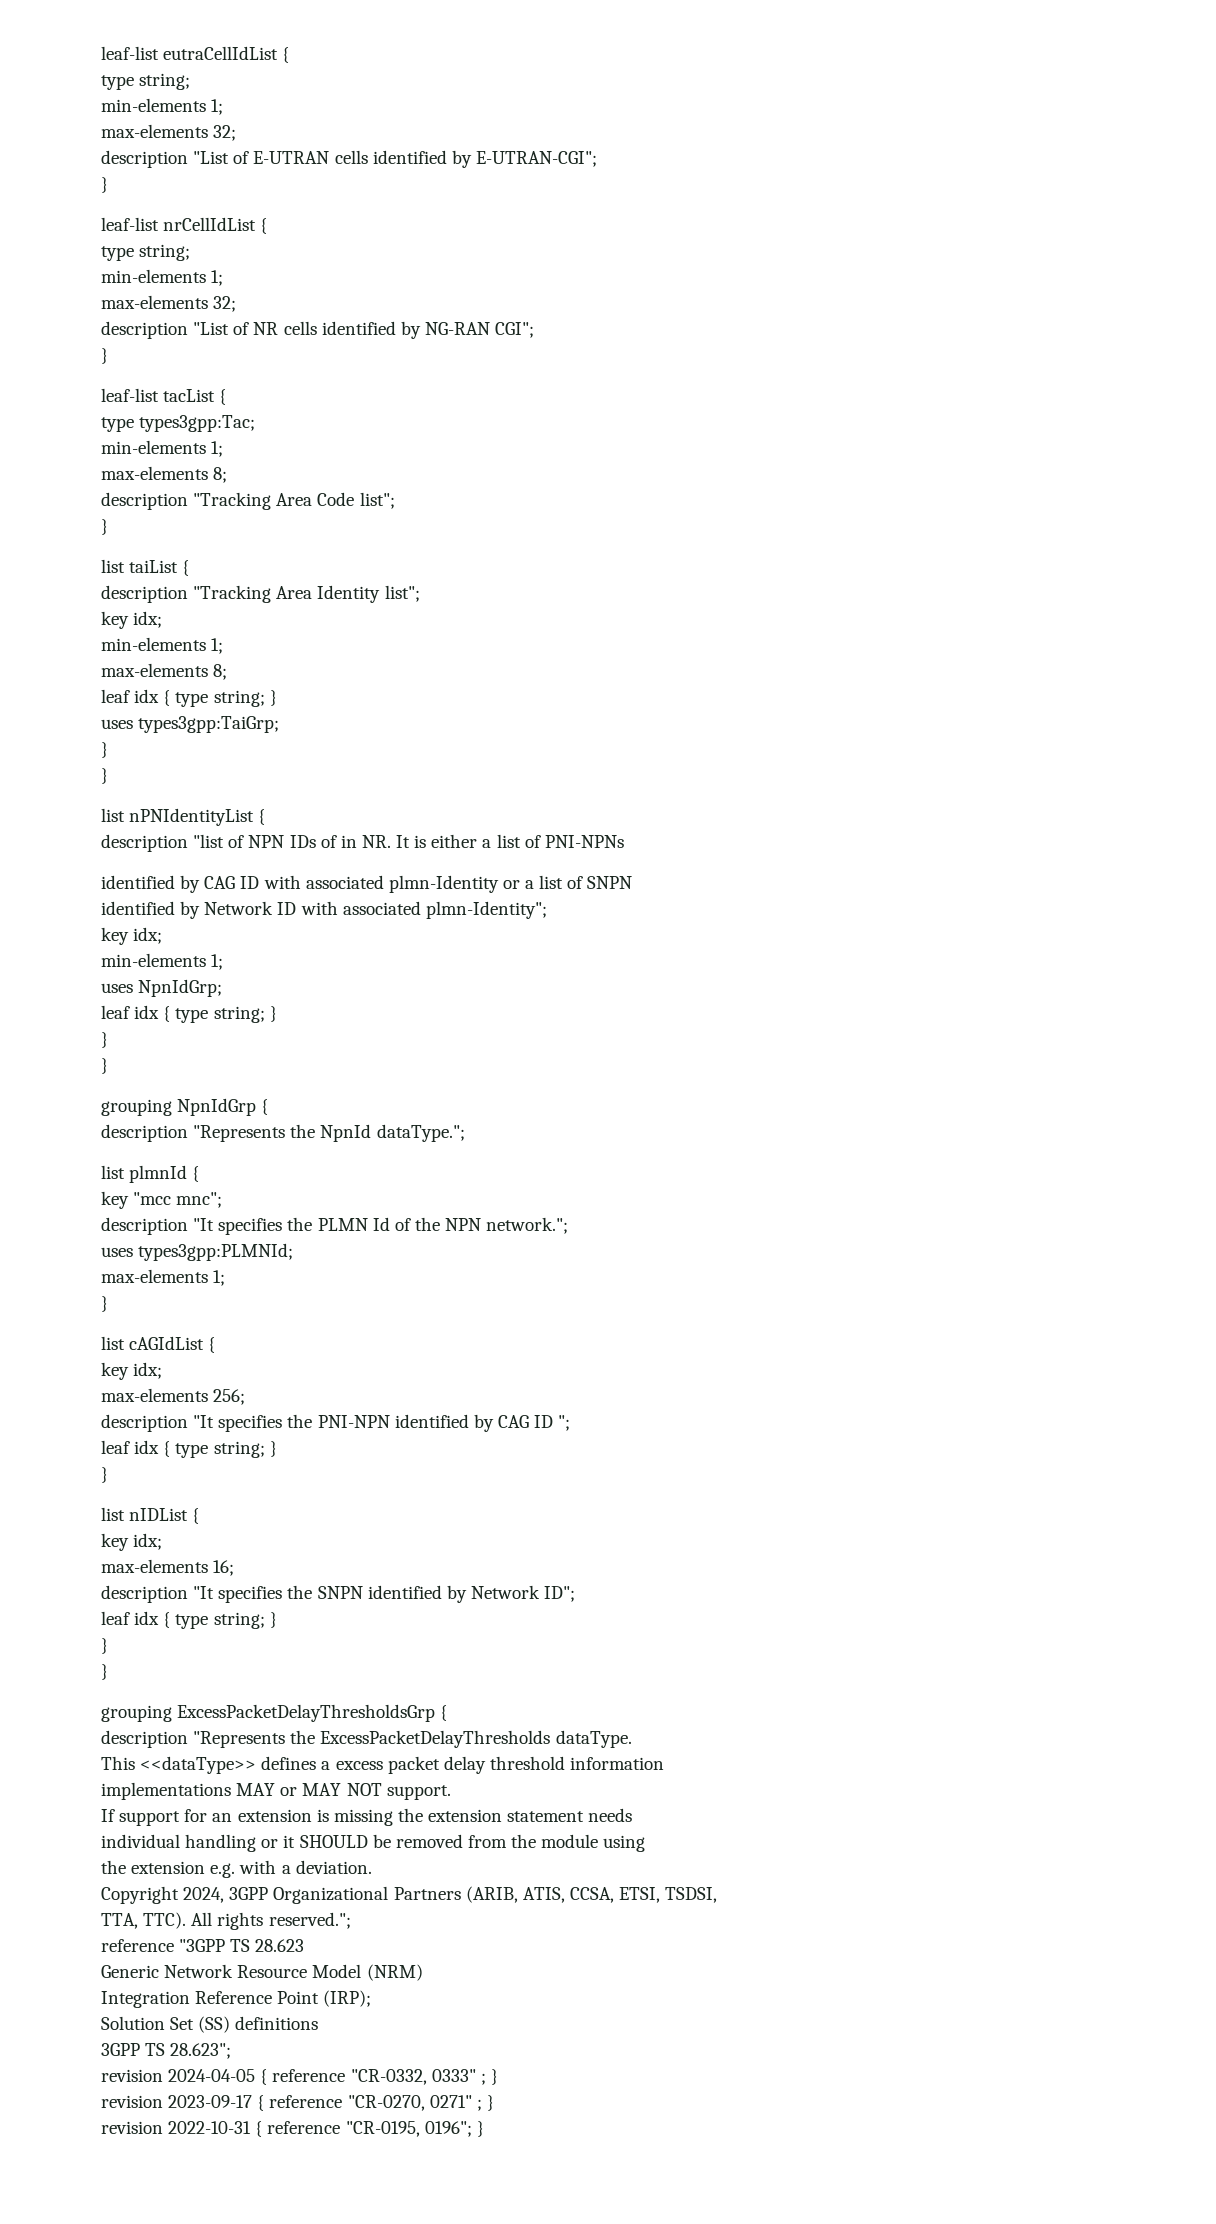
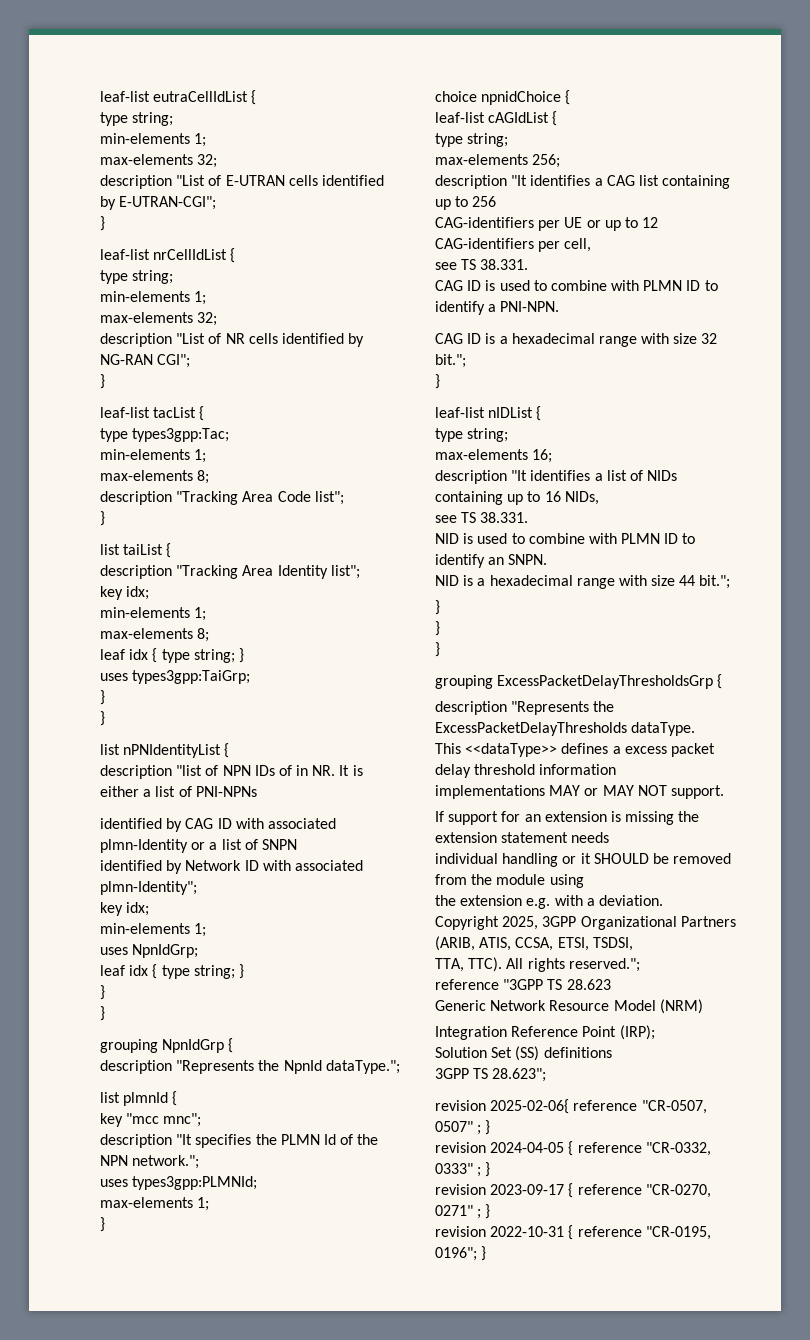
[101,1336,125,1350] list -> [435,90,571,105] [435,112,485,123] choice npnidChoice { // leaf-list
[101,1362,163,1380] key idx; -> [435,133,509,147] type string;
[218,1414,571,1432] [101,1440,277,1458] [101,1467,108,1483] [101,1507,125,1521] specifies the PNI-NPN identified by CAG ID "; // leaf idx { type string; } // } // list -> [530,175,731,189] [435,196,497,210] [435,217,659,231] [435,238,592,252] [435,259,529,270] [435,280,718,291] [435,301,560,315] [435,333,718,347] [435,354,466,368] [435,374,440,389] [435,407,485,418] identifies a CAG list containing up to 256 // CAG-identifiers per UE or up to 12 CAG-identifiers per cell, // see TS 38.331. // CAG ID is used to combine with PLMN ID to identify a PNI-NPN. // CAG ID is a hexadecimal range with size 32 bit."; // } // leaf-list
[101,1533,163,1551] key idx; -> [435,428,509,442] type string;
[218,1585,576,1603] [101,1611,265,1629] specifies the SNPN identified by Network ID"; // leaf idx { type string; -> [530,470,678,481] [435,491,599,505] [435,512,529,523] [435,533,696,544] [435,554,548,568] [435,575,731,589] identifies a list of NIDs containing up to 16 NIDs, // see TS 38.331. // NID is used to combine with PLMN ID to identify an SNPN. // NID is a hexadecimal range with size 44 bit."; //
[183,1887,225,1903] 2024, -> [502,916,539,930] 2025,
(232, 2051) none -> [435,1099,707,1114] [435,1120,491,1135] // revision 2025-02-06{ reference "CR-0507, 0507" ; }

